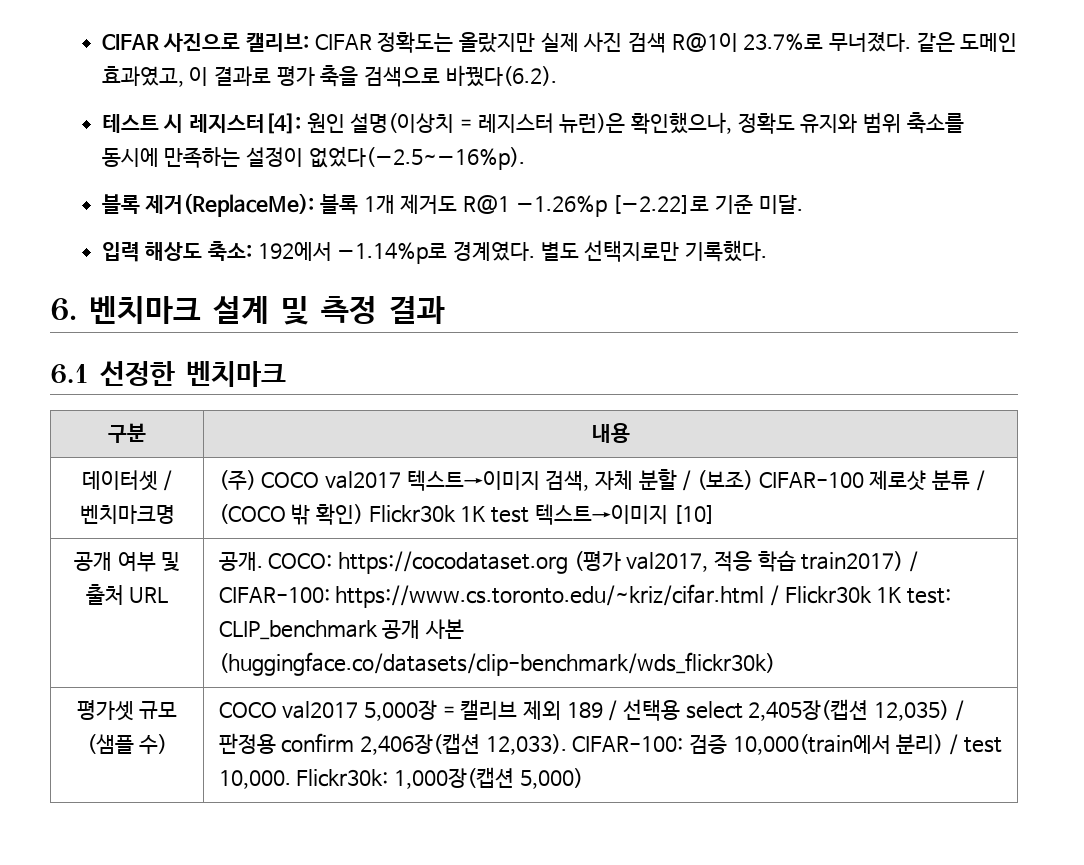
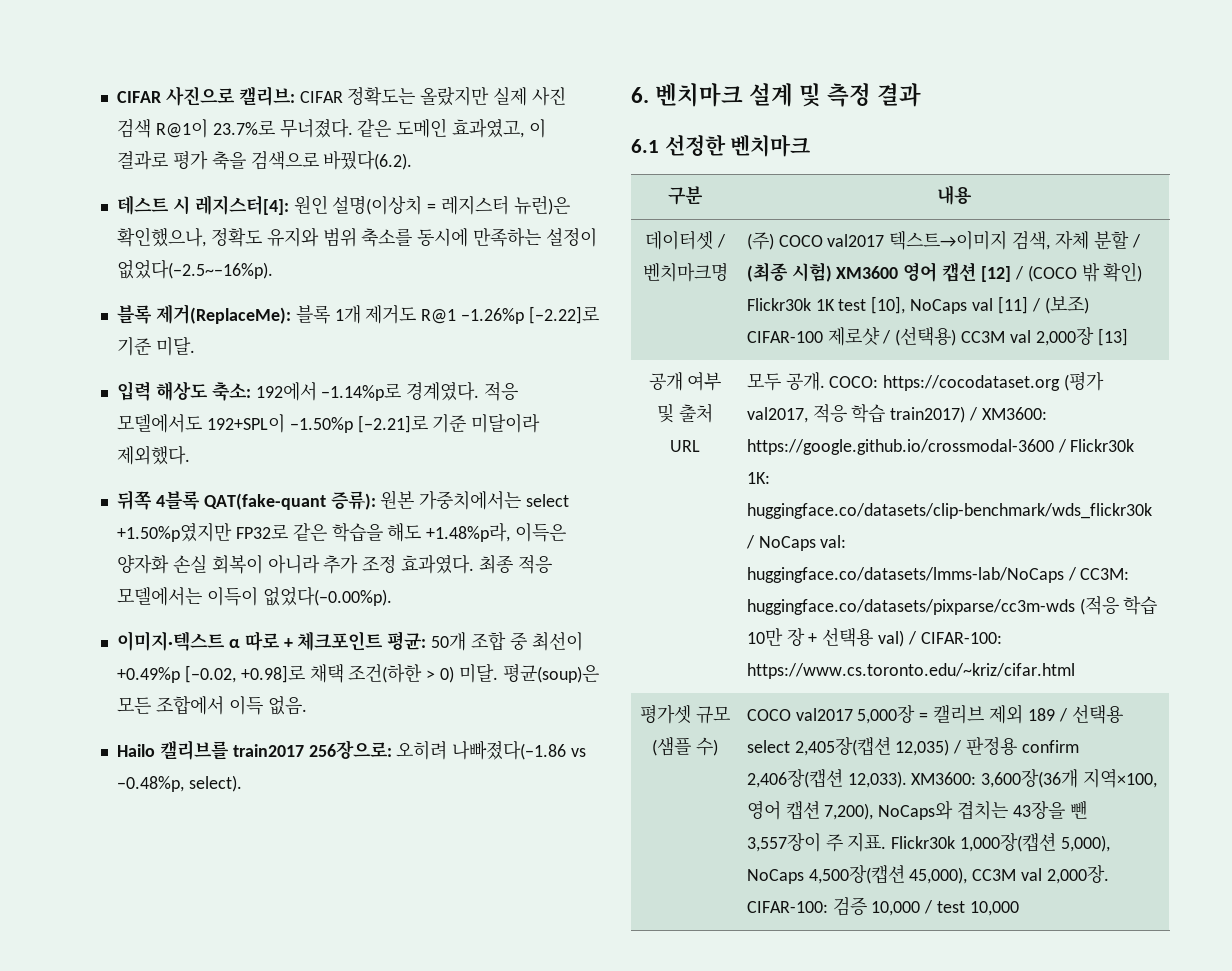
[540,240,767,262] 별도 선택지로만 기록했다. -> [484,382,519,401] [116,414,541,433] [116,445,190,465] [116,490,570,510] [116,522,567,542] [116,554,552,574] [116,586,392,606] [116,631,583,651] [116,663,599,683] [116,696,307,715] [116,740,587,760] [116,775,242,792] 적응 모델에서도 192+SPL이 −1.50%p [−2.21]로 기준 미달이라 제외했다. // 뒤쪽 4블록 QAT(fake-quant 증류): 원본 가중치에서는 select +1.50%p였지만 FP32로 같은 학습을 해도 +1.48%p라, 이득은 양자화 손실 회복이 아니라 추가 조정 효과였다. 최종 적응 모델에서는 이득이 없었다(−0.00%p). // 이미지·텍스트 α 따로 + 체크포인트 평균: 50개 조합 중 최선이 +0.49%p [−0.02, +0.98]로 채택 조건(하한 > 0) 미달. 평균(soup)은 모든 조합에서 이득 없음. // Hailo 캘리브를 train2017 256장으로: 오히려 나빠졌다(−1.86 vs −0.48%p, select).
[697,470,971,490] (보조) CIFAR-100 제로샷 분류 -> [746,262,1011,282] (최종 시험) XM3600 영어 캡션 [12]
[534,504,716,525] 텍스트→이미지 [10] -> [871,296,1089,314] [746,327,1128,346] [10], NoCaps val [11] / (보조) CIFAR-100 제로샷 / (선택용) CC3M val 2,000장 [13]
(169, 595) none -> [746,373,781,391] 모두
[218,584,952,608] [218,619,465,640] [218,652,775,676] CIFAR-100: https://www.cs.toronto.edu/~kriz/cifar.html / Flickr30k 1K test: CLIP_benchmark 공개 사본 (huggingface.co/datasets/clip-benchmark/wds_flickr30k) -> [981,407,1047,420] [746,439,1135,455] [746,472,770,484] [746,503,1152,519] [745,535,847,551] [746,567,1130,583] [746,596,1158,615] [746,628,1002,647] [746,663,1075,679] XM3600: https://google.github.io/crossmodal-3600 / Flickr30k 1K: huggingface.co/datasets/clip-benchmark/wds_flickr30k / NoCaps val: huggingface.co/datasets/lmms-lab/NoCaps / CC3M: huggingface.co/datasets/pixparse/cc3m-wds (적응 학습 10만 장 + 선택용 val) / CIFAR-100: https://www.cs.toronto.edu/~kriz/cifar.html
[572,734,1002,755] [218,767,583,789] CIFAR-100: 검증 10,000(train에서 분리) / test 10,000. Flickr30k: 1,000장(캡션 5,000) -> [911,768,1158,788] [746,800,1087,820] [746,832,1110,852] [746,865,1109,884] [746,897,1019,916] XM3600: 3,600장(36개 지역×100, 영어 캡션 7,200), NoCaps와 겹치는 43장을 뺀 3,557장이 주 지표. Flickr30k 1,000장(캡션 5,000), NoCaps 4,500장(캡션 45,000), CC3M val 2,000장. CIFAR-100: 검증 10,000 / test 10,000

